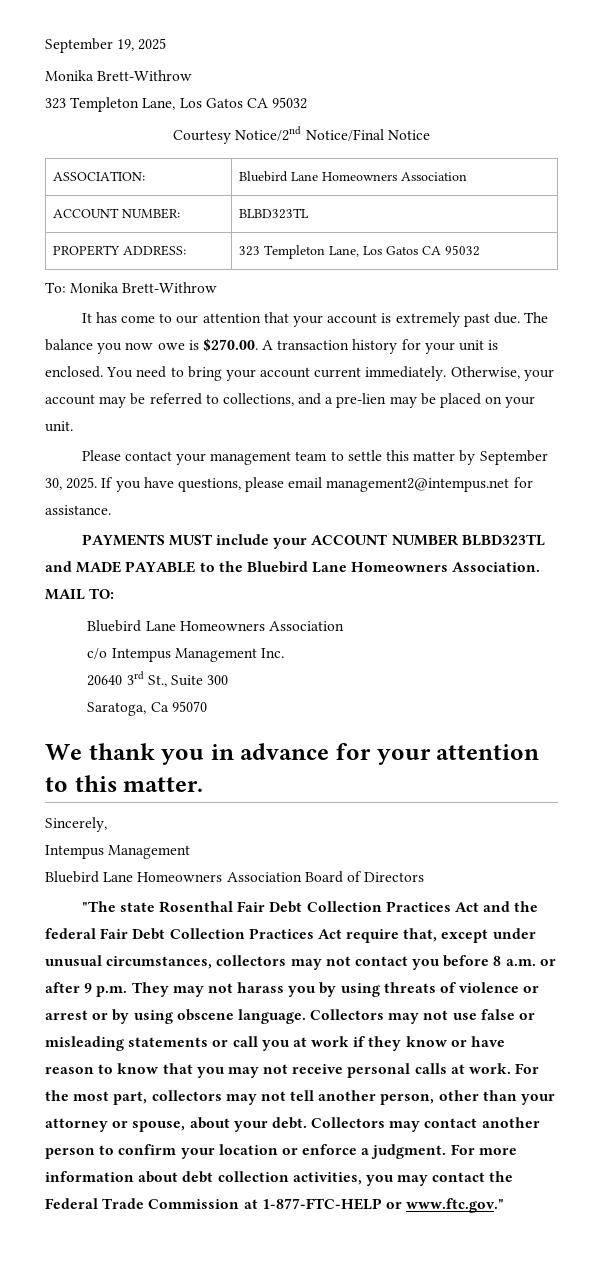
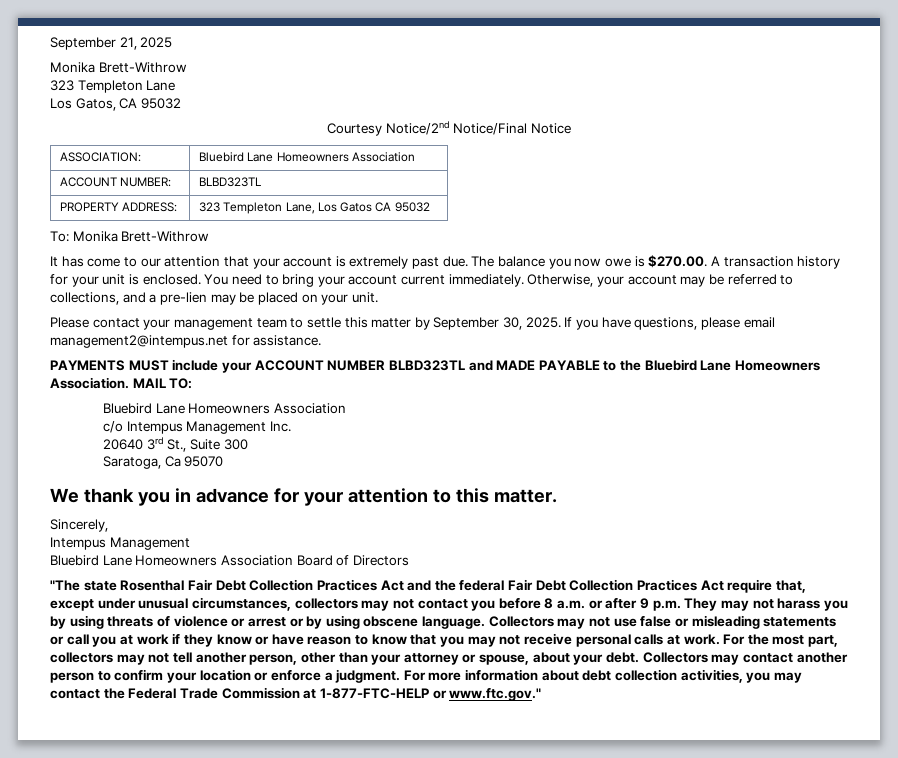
[45,38,135,53] September 19, -> [50,37,137,50] September 21,
[142,98,243,110] Lane, Los Gatos -> [146,80,176,91] [50,98,116,111] Lane // Los Gatos,

